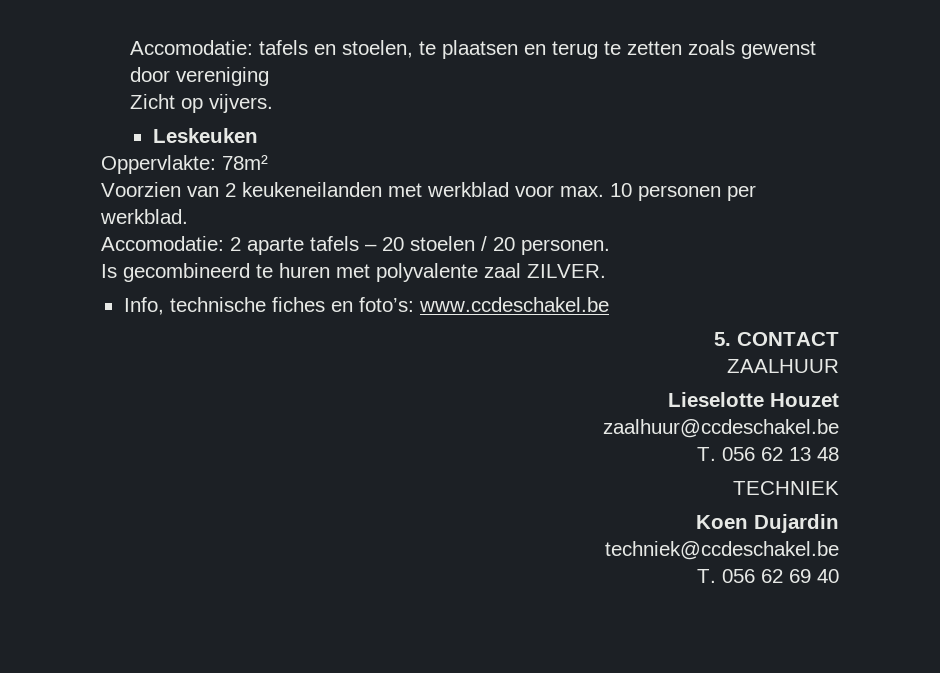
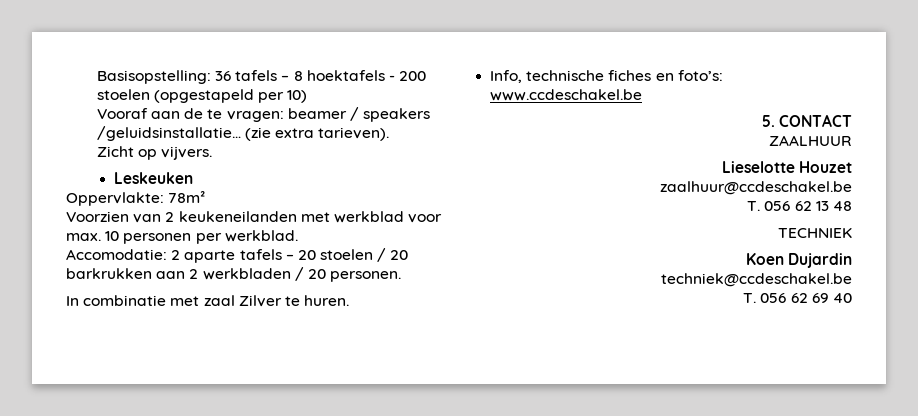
[129,40,816,59] [129,67,269,86] Accomodatie: tafels en stoelen, te plaatsen en terug te zetten zoals gewenst door vereniging -> [96,70,427,84] [96,89,308,103] [96,107,431,122] [96,126,390,141] Basisopstelling: 36 tafels – 8 hoektafels - 200 stoelen (opgestapeld per 10) // Vooraf aan de te vragen: beamer / speakers /geluidsinstallatie… (zie extra tarieven).
[521,239,610,255] [101,263,606,282] personen. // Is gecombineerd te huren met polyvalente zaal ZILVER. -> [66,267,402,282] [66,295,350,307] barkrukken aan 2 werkbladen / 20 personen. // In combinatie met zaal Zilver te huren.

